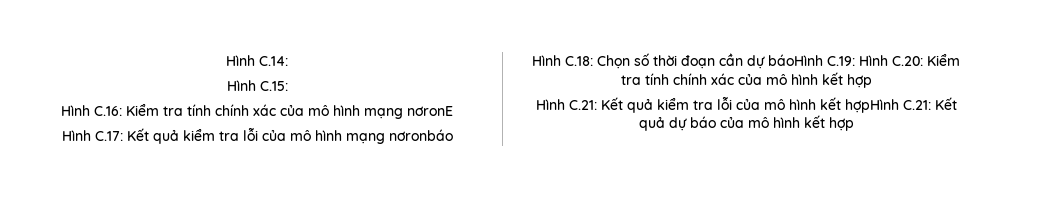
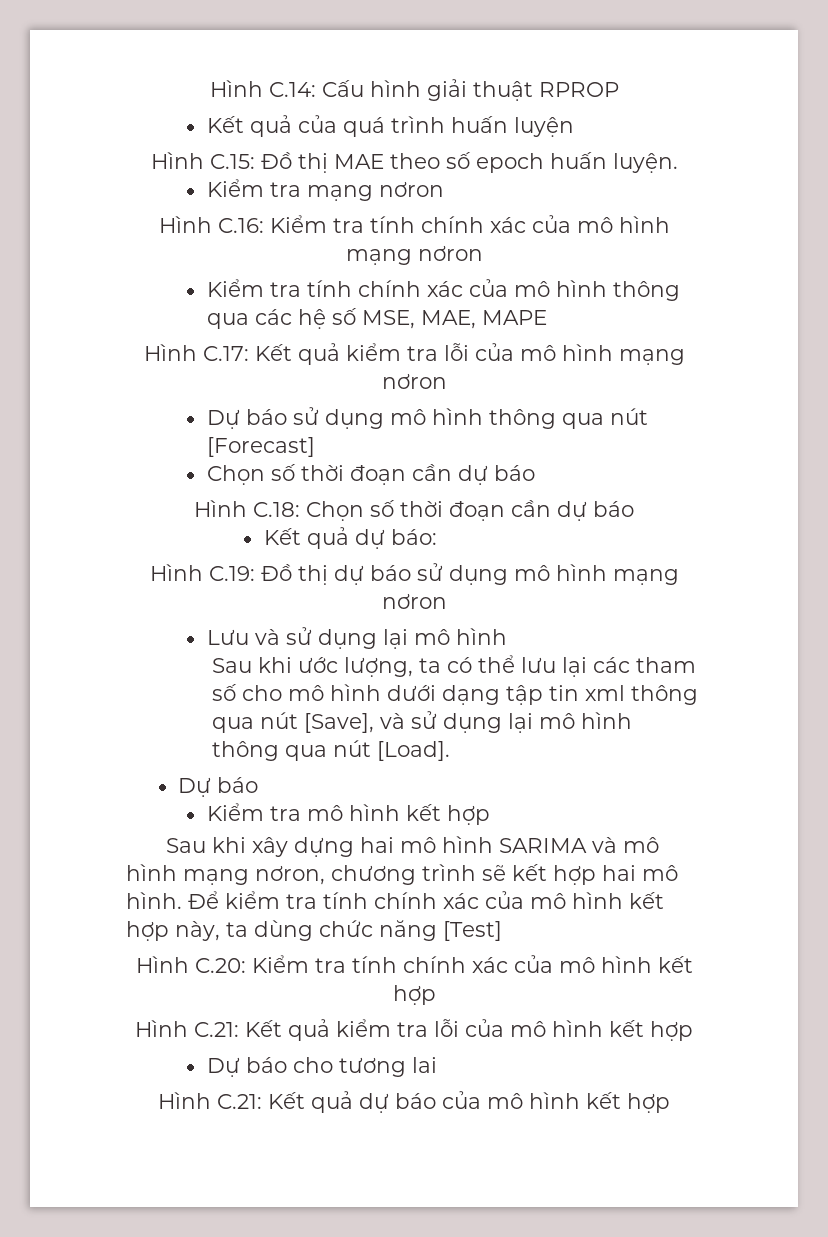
[226,80,288,91] // Hình C.15: -> [321,79,619,101] [206,115,574,137] [150,152,678,173] [206,179,444,201] Cấu hình giải thuật RPROP // Kết quả của quá trình huấn luyện // Hình C.15: Đồ thị MAE theo số epoch huấn luyện. // Kiểm tra mạng nơron
[407,106,453,116] nơronE -> [417,245,483,261] [206,279,680,301] [206,308,547,329] nơron // Kiểm tra tính chính xác của mô hình thông qua các hệ số MSE, MAE, MAPE
[388,129,453,141] nơronbáo -> [381,373,447,389] [206,407,648,429] [206,437,315,457] [206,464,535,485] nơron // Dự báo sử dụng mô hình thông qua nút [Forecast] // Chọn số thời đoạn cần dự báo
[768,54,855,66] báoHình C.19: -> [593,501,634,517] [263,527,437,549] [149,563,679,585] [381,593,447,609] [206,627,507,649] [211,655,696,677] [211,684,698,705] [211,711,632,733] [211,740,450,761] [178,777,259,797] [206,803,490,825] [166,836,660,857] [126,864,678,885] [126,891,664,909] [126,920,502,941] báo // Kết quả dự báo: // Hình C.19: Đồ thị dự báo sử dụng mô hình mạng nơron // Lưu và sử dụng lại mô hình // Sau khi ước lượng, ta có thể lưu lại các tham số cho mô hình dưới dạng tập tin xml thông qua nút [Save], và sử dụng lại mô hình thông qua nút [Load]. // Dự báo // Kiểm tra mô hình kết hợp // Sau khi xây dựng hai mô hình SARIMA và mô hình mạng nơron, chương trình sẽ kết hợp hai mô hình. Để kiểm tra tính chính xác của mô hình kết hợp này, ta dùng chức năng [Test] //
[844,99,899,113] hợpHình -> [650,1021,693,1041] [206,1057,437,1077] [158,1092,211,1109] hợp // Dự báo cho tương lai // Hình

